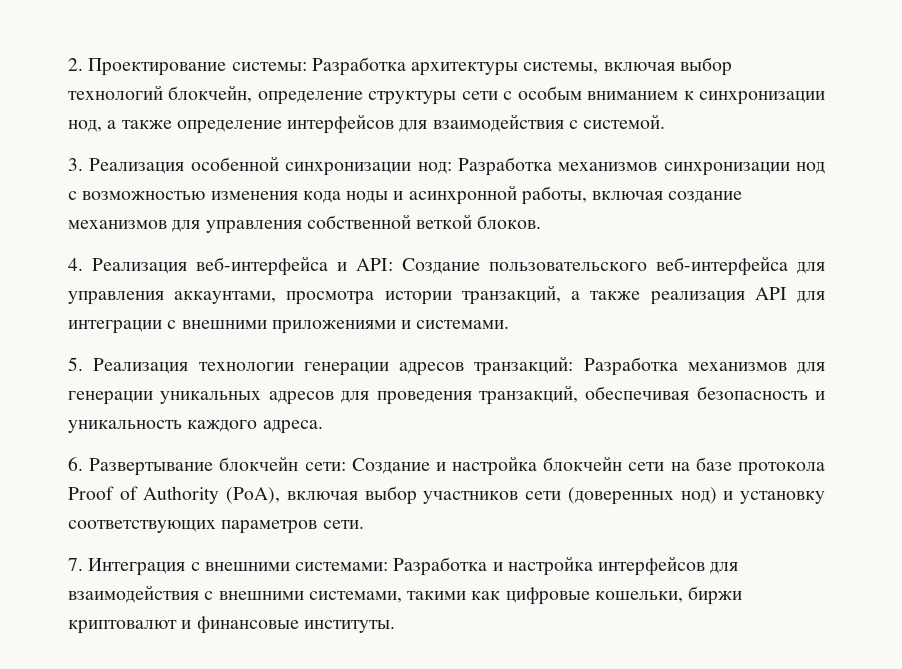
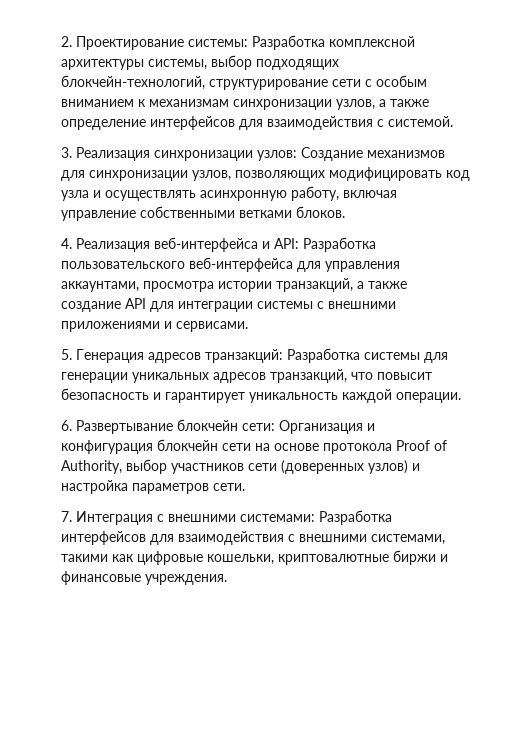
(406, 66) none -> [329,36,415,47] комплексной
[603,57,732,76] [68,85,457,105] включая выбор технологий блокчейн, определение структуры -> [211,55,339,70] [61,75,328,90] выбор подходящих блокчейн-технологий, структурирование
[699,91,826,105] [68,120,102,132] синхронизации нод, -> [149,99,375,110] механизмам синхронизации узлов,
[190,156,825,176] [68,185,743,205] [68,214,473,234] особенной синхронизации нод: Разработка механизмов синхронизации нод с возможностью изменения кода ноды и асинхронной работы, включая создание механизмов для управления собственной веткой -> [154,147,445,161] [61,167,470,181] [61,186,397,201] [61,206,292,221] синхронизации узлов: Создание механизмов для синхронизации узлов, позволяющих модифицировать код узла и осуществлять асинхронную работу, включая управление собственными ветками
[402,258,480,274] Создание -> [303,237,376,252] Разработка
[649,291,745,305] реализация -> [61,301,121,312] создание
(162, 327) none -> [257,301,313,309] системы
[416,320,510,329] системами. -> [176,321,248,332] сервисами.
[93,358,389,376] Реализация технологии генерации -> [76,349,144,363] Генерация
[687,362,787,371] механизмов -> [364,352,420,360] системы
[341,385,825,405] [68,420,323,434] для проведения транзакций, обеспечивая безопасность и уникальность каждого адреса. -> [270,369,432,383] [61,388,461,403] транзакций, что повысит безопасность и гарантирует уникальность каждой операции.
[351,456,538,476] Создание и настройка -> [279,420,375,434] [61,440,153,454] Организация и конфигурация
[695,457,732,471] базе -> [274,443,319,451] основе
[143,486,358,504] Authority (PoA), включая -> [61,460,122,474] Authority,
[680,487,826,504] [68,520,216,533] нод) и установку соответствующих -> [368,460,420,474] [61,480,128,494] узлов) и настройка
[492,556,593,576] и настройка -> (392, 517) none
[688,586,743,605] [68,620,177,634] биржи криптовалют -> [278,550,436,565] криптовалютные биржи
[303,620,395,633] институты. -> [145,574,227,585] учреждения.

